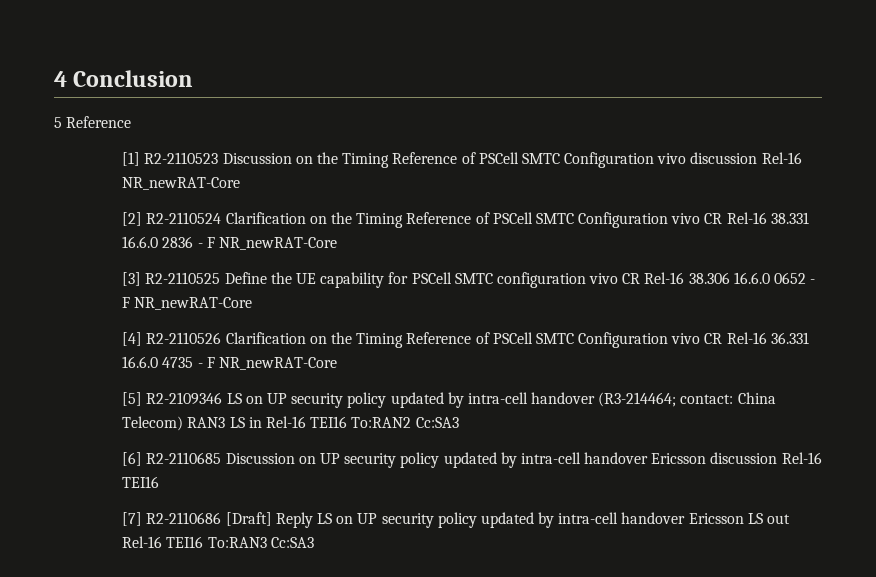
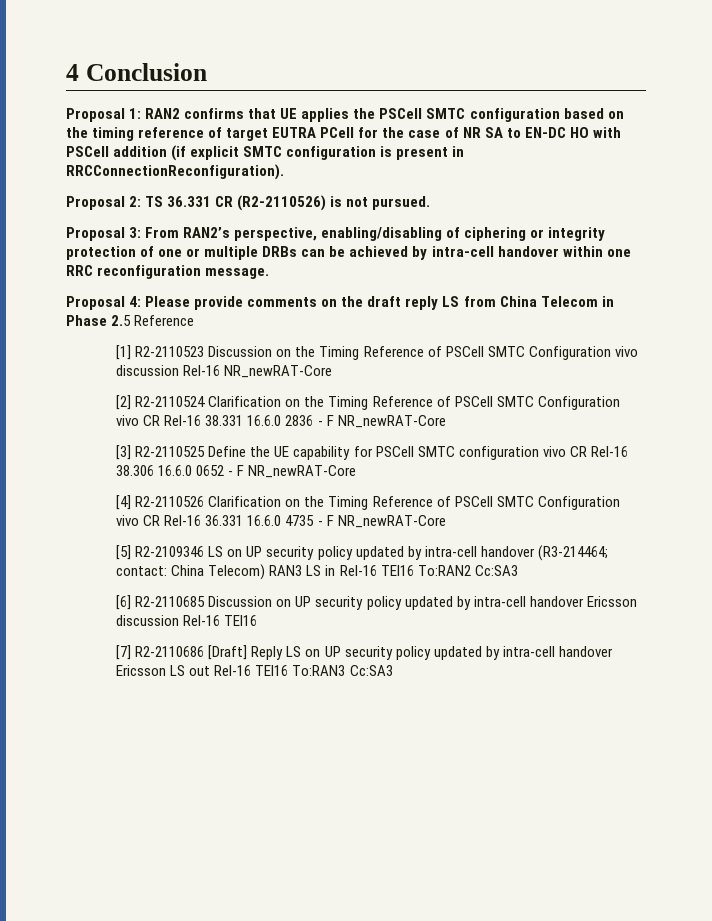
[54,117,62,128] 5 -> [66,108,624,122] [66,127,621,141] [66,145,465,161] [66,164,284,180] [66,195,431,211] [66,227,606,241] [66,246,631,260] [66,265,270,279] [66,296,614,310] [66,315,132,326] Proposal 1: RAN2 confirms that UE applies the PSCell SMTC configuration based on the timing reference of target EUTRA PCell for the case of NR SA to EN-DC HO with PSCell addition (if explicit SMTC configuration is present in RRCConnectionReconfiguration). // Proposal 2: TS 36.331 CR (R2-2110526) is not pursued. // Proposal 3: From RAN2’s perspective, enabling/disabling of ciphering or integrity protection of one or multiple DRBs can be achieved by intra-cell handover within one RRC reconfiguration message. // Proposal 4: Please provide comments on the draft reply LS from China Telecom in Phase 2.5

